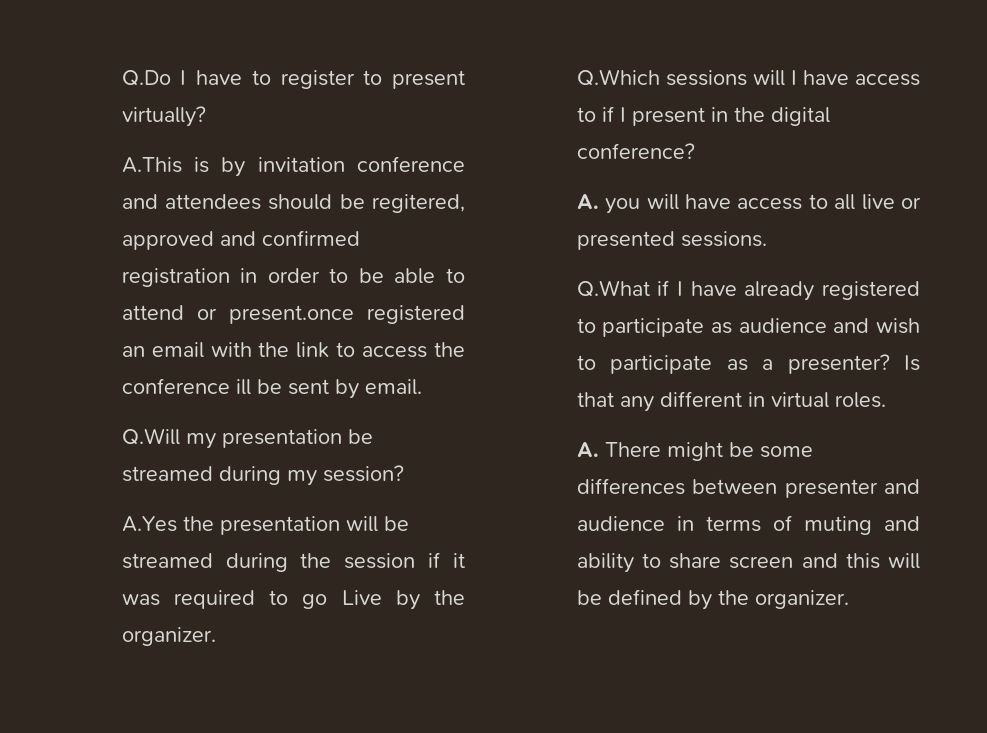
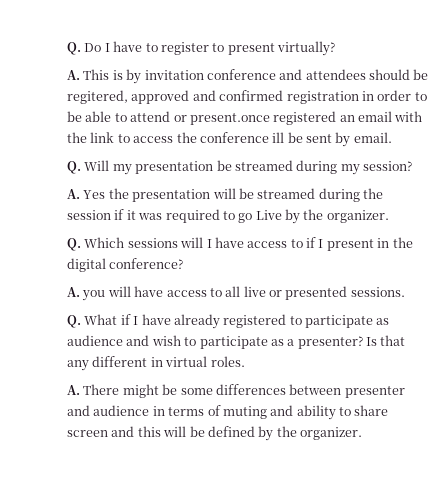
[121,70,171,86] Q.Do -> [67,42,102,55] Q. Do
[121,157,182,173] A.This -> [67,69,110,80] A. This
[121,428,180,445] Q.Will -> [67,160,110,174] Q. Will
[121,516,177,532] A.Yes -> [67,189,106,199] A. Yes
[576,69,660,86] Q.Which -> [67,237,125,251] Q. Which
[576,280,650,297] Q.What -> [67,314,118,328] Q. What

